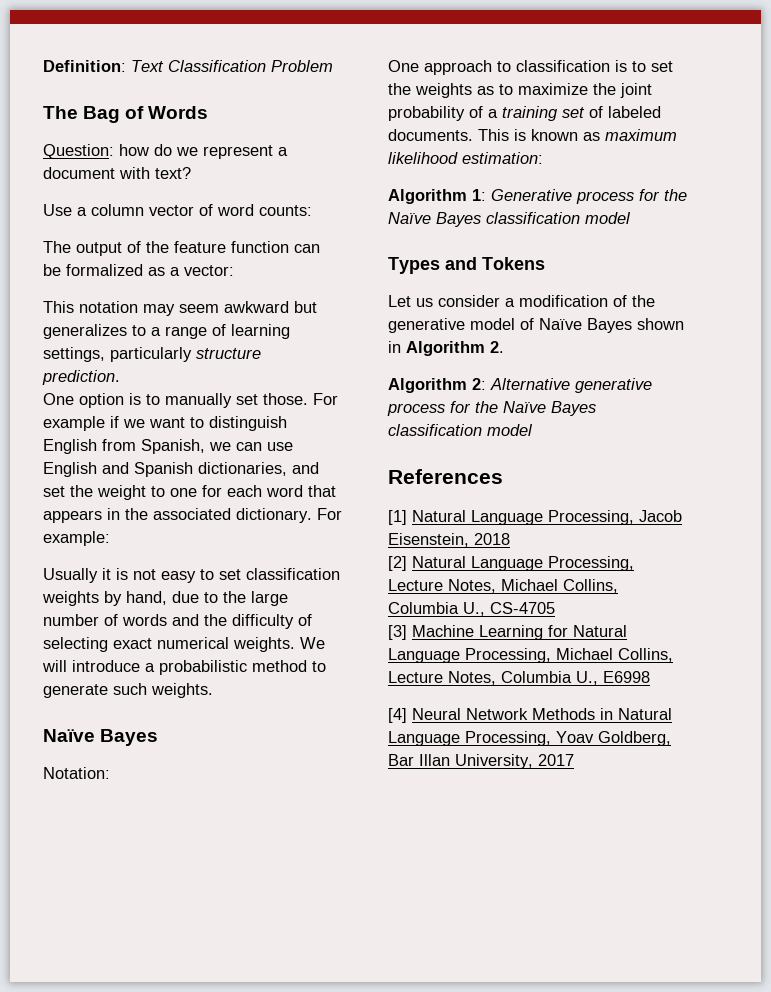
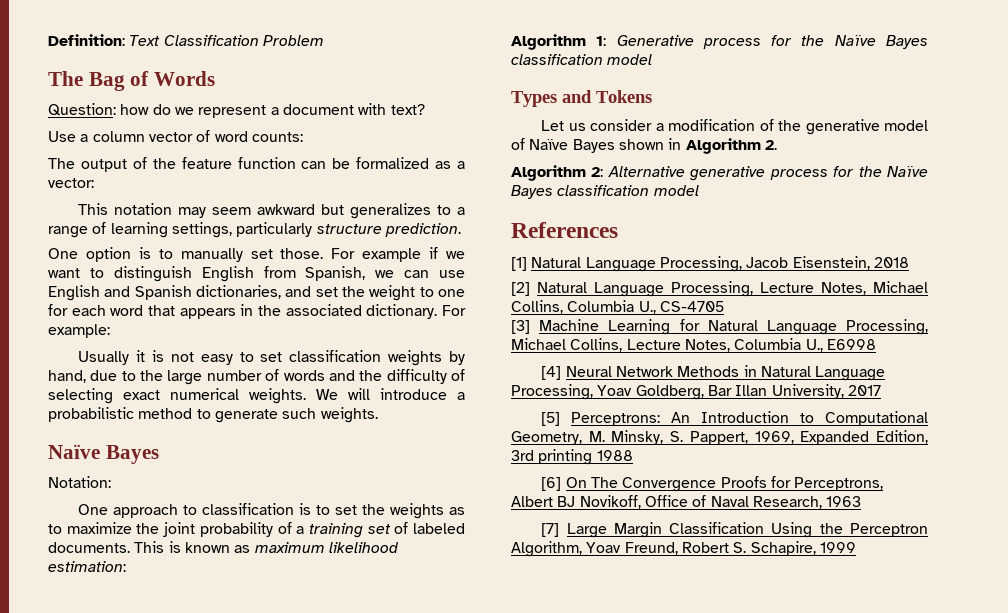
(574, 760) none -> [541,411,928,426] [511,430,928,445] [511,449,633,465] [541,476,884,492] [511,495,862,509] [541,522,928,538] [511,541,856,557] // [5] Perceptrons: An Introduction to Computational Geometry, M. Minsky, S. Pappert, 1969, Expanded Edition, 3rd printing 1988 // [6] On The Convergence Proofs for Perceptrons, Albert BJ Novikoff, Office of Naval Research, 1963 // [7] Large Margin Classification Using the Perceptron Algorithm, Yoav Freund, Robert S. Schapire, 1999

